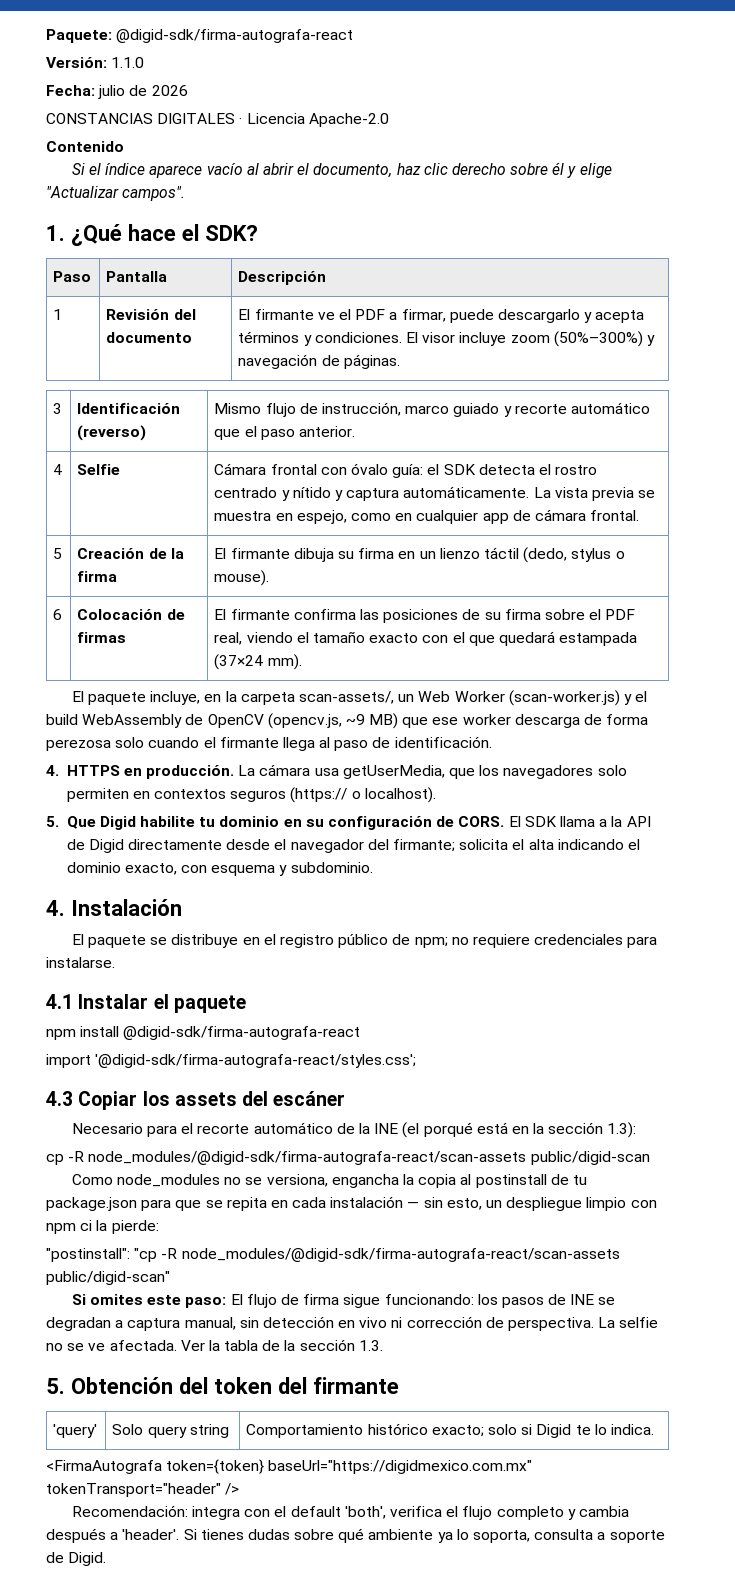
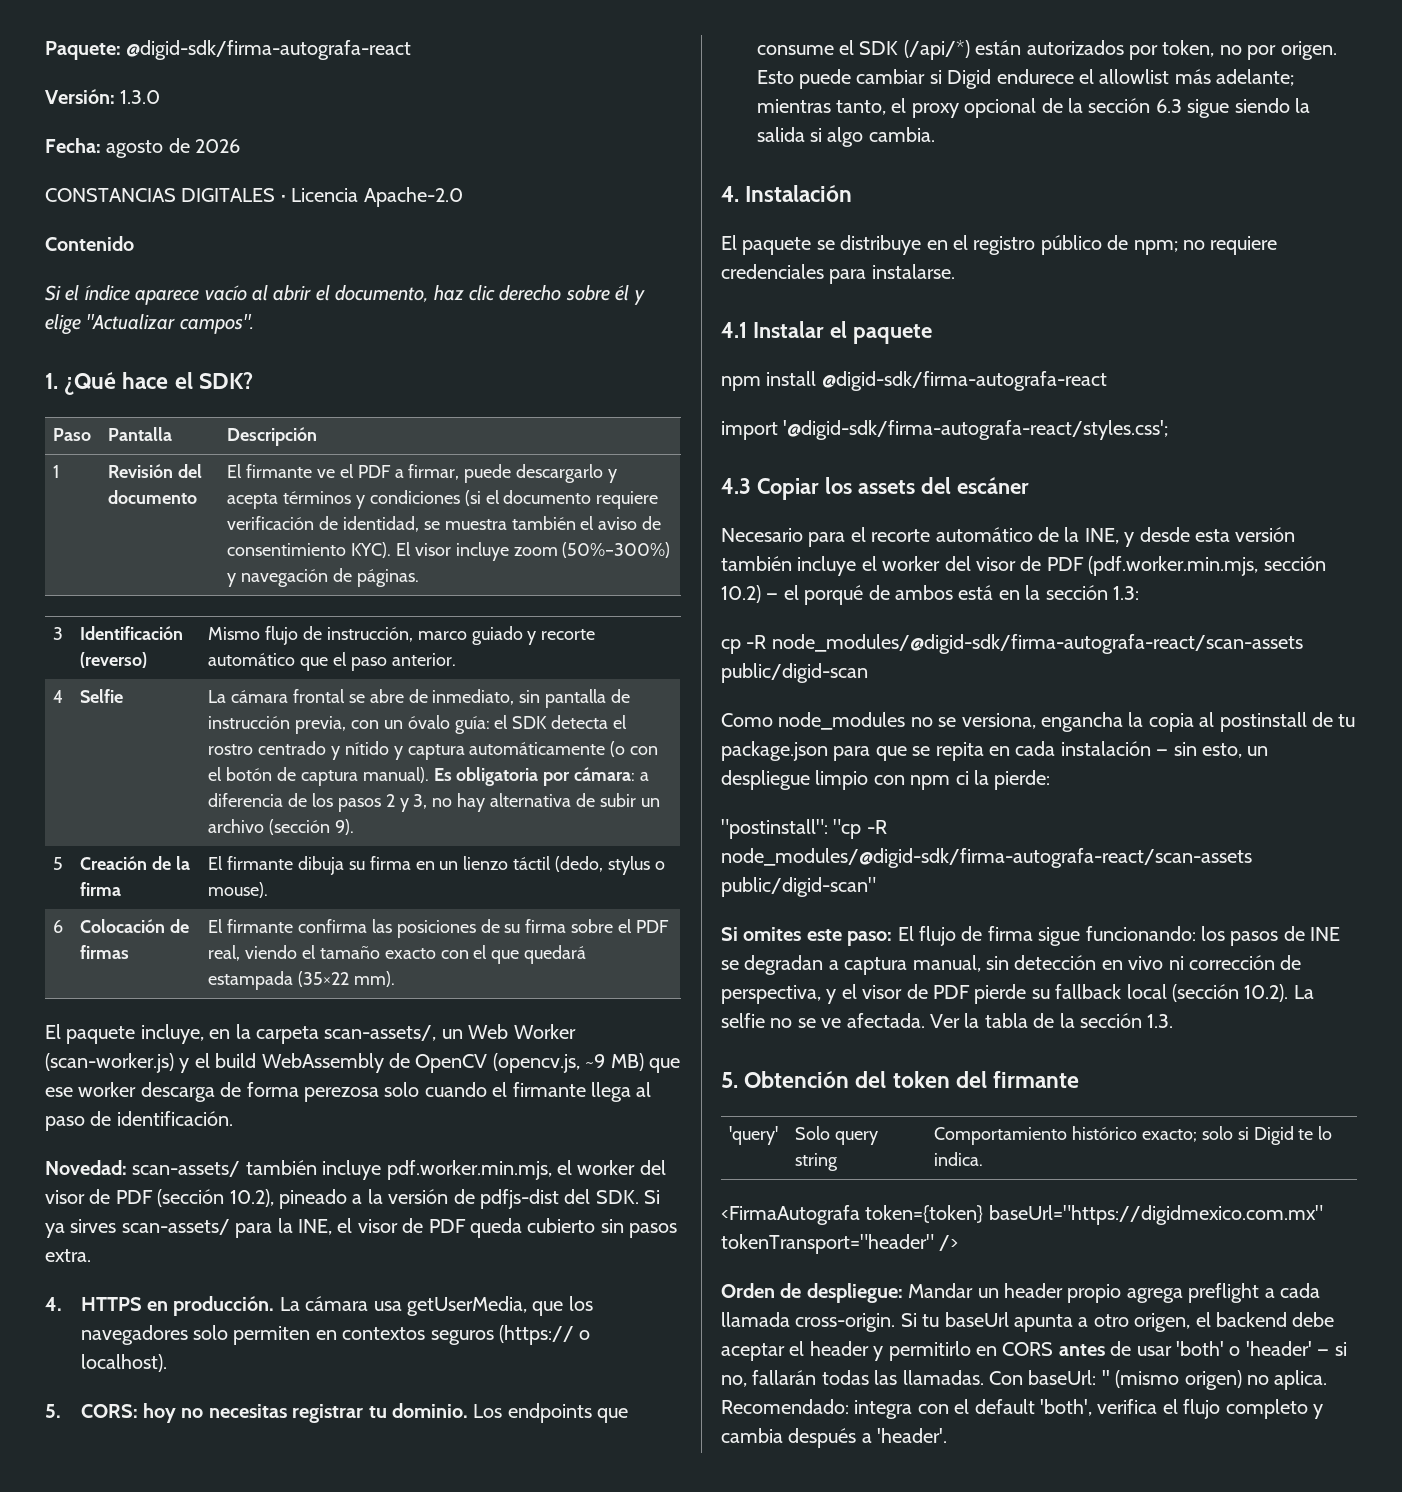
[111,57,145,68] 1.1.0 -> [120,90,161,104] 1.3.0
[98,85,126,99] julio -> [106,140,164,158] agosto
[314,332,402,343] condiciones. -> [369,490,659,509] [227,516,662,532] [227,542,392,558] condiciones (si el documento requiere verificación de identidad, se muestra también el aviso de consentimiento KYC).
[214,463,347,475] Cámara frontal con -> [208,689,631,708] [208,716,403,734] La cámara frontal se abre de inmediato, sin pantalla de instrucción previa, con un
[403,486,656,501] [214,509,640,524] automáticamente. La vista previa se muestra en espejo, como en cualquier app de cámara frontal. -> [469,741,659,757] [208,767,650,786] [208,793,660,812] [208,819,355,835] automáticamente (o con el botón de captura manual). Es obligatoria por cámara: a diferencia de los pasos 2 y 3, no hay alternativa de subir un archivo (sección 9).
[214,654,264,670] (37×24 -> [298,971,350,987] (35×22
(492, 742) none -> [45,1160,666,1180] [45,1189,661,1209] [45,1218,678,1238] [45,1249,91,1262] // Novedad: scan-assets/ también incluye pdf.worker.min.mjs, el worker del visor de PDF (sección 10.2), pineado a la versión de pdfjs-dist del SDK. Si ya sirves scan-assets/ para la INE, el visor de PDF queda cubierto sin pasos extra.
[66,816,651,830] [66,839,640,853] [66,862,373,876] Que Digid habilite tu dominio en su configuración de CORS. El SDK llama a la API de Digid directamente desde el navegador del firmante; solicita el alta indicando el dominio exacto, con esquema y subdominio. -> [80,1403,629,1423] [756,40,1337,60] [756,69,1295,89] [756,98,1310,118] [756,127,935,147] CORS: hoy no necesitas registrar tu dominio. Los endpoints que consume el SDK (/api/*) están autorizados por token, no por origen. Esto puede cambiar si Digid endurece el allowlist más adelante; mientras tanto, el proxy opcional de la sección 6.3 sigue siendo la salida si algo cambia.
[374,1122,473,1138] INE (el porqué -> [1084,527,1296,547] [721,556,1326,576] [721,585,953,605] INE, y desde esta versión también incluye el worker del visor de PDF (pdf.worker.min.mjs, sección 10.2) — el porqué de ambos
[607,1122,637,1138] 1.3): -> [1113,586,1139,600] 1.3:
[508,1317,595,1331] perspectiva. -> [721,984,1289,1004] perspectiva, y el visor de PDF pierde su fallback local (sección 10.2).
[71,1505,188,1517] Recomendación: -> [721,1283,1320,1303] [721,1312,1335,1332] [721,1341,1347,1361] [721,1370,1328,1390] [721,1399,849,1414] Orden de despliegue: Mandar un header propio agrega preflight a cada llamada cross-origin. Si tu baseUrl apunta a otro origen, el backend debe aceptar el header y permitirlo en CORS antes de usar 'both' o 'header' — si no, fallarán todas las llamadas. Con baseUrl: '' (mismo origen) no aplica. Recomendado:
[183,1528,665,1543] [46,1552,107,1566] Si tienes dudas sobre qué ambiente ya lo soporta, consulta a soporte de Digid. -> (948, 1435) none

